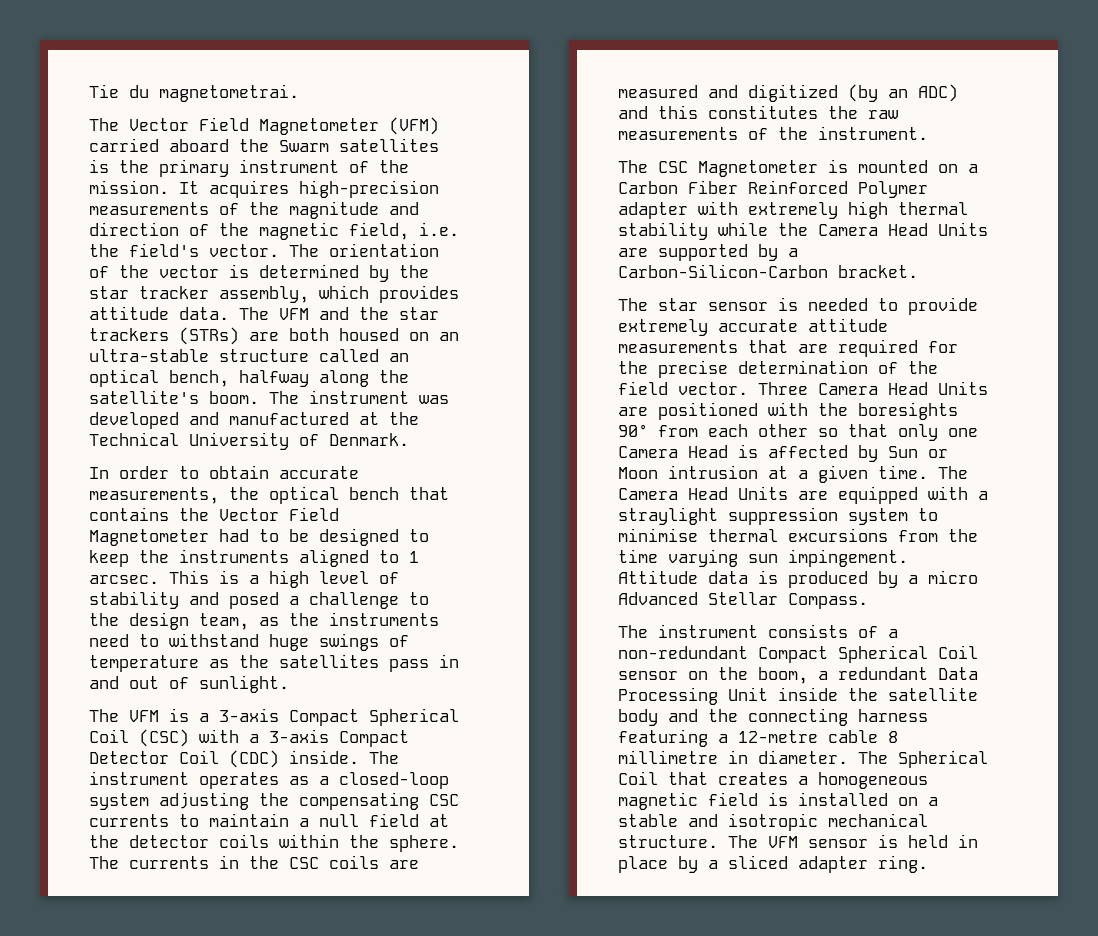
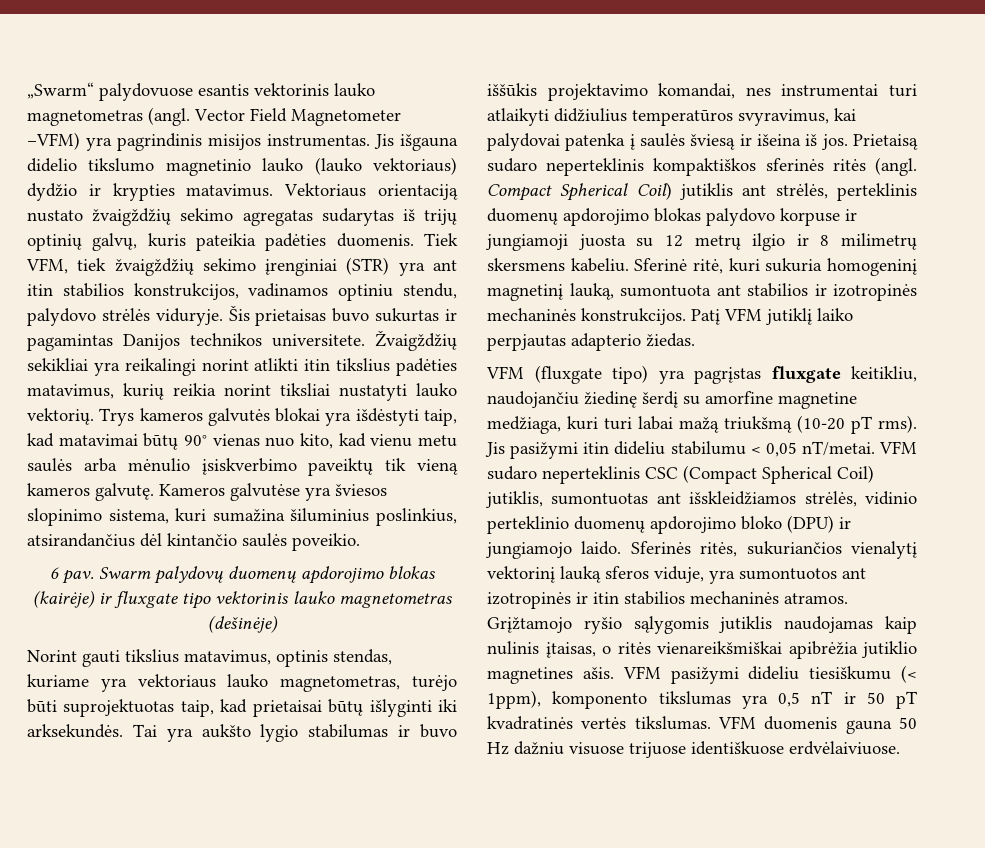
[89,84,299,102] [89,117,439,135] [89,138,439,152] [89,159,409,177] [89,180,439,198] [89,201,419,219] [89,222,459,240] [89,243,439,257] [89,264,429,282] [89,285,459,303] [89,306,439,320] [89,327,459,345] [89,349,409,362] [89,369,409,387] [89,390,449,404] [89,412,419,429] [89,432,409,450] [89,465,359,479] [89,486,449,504] [89,507,339,521] [89,528,429,546] [89,549,419,567] [89,570,399,588] [89,591,429,609] [89,612,439,630] [89,633,409,651] [89,654,459,672] [89,675,289,693] [89,708,459,726] [89,729,409,747] [89,750,399,768] [89,771,449,789] [89,792,459,810] [89,813,449,827] [89,834,459,852] [89,855,419,869] [618,84,958,102] [618,105,898,119] [618,126,928,140] [618,159,978,177] [618,180,928,198] [618,201,968,219] [618,222,988,240] [618,244,798,261] [618,264,918,278] [618,297,978,315] [618,318,888,336] [618,339,958,357] [618,360,938,378] [618,381,988,395] [618,402,958,420] [618,424,978,441] [618,444,948,462] [618,465,968,483] [618,486,988,504] [618,507,938,525] [618,528,978,542] [618,549,908,567] [618,570,978,588] [618,592,868,609] [618,624,898,638] [618,645,978,663] [618,667,978,684] [618,687,978,705] [618,708,928,726] [618,729,898,747] [618,750,988,768] [618,771,928,789] [618,792,938,810] [618,813,928,831] [618,834,978,848] [618,855,928,873] Tie du magnetometrai. // The Vector Field Magnetometer (VFM) carried aboard the Swarm satellites is the primary instrument of the mission. It acquires high-precision measurements of the magnitude and direction of the magnetic field, i.e. the field's vector. The orientation of the vector is determined by the star tracker assembly, which provides attitude data. The VFM and the star trackers (STRs) are both housed on an ultra-stable structure called an optical bench, halfway along the satellite's boom. The instrument was developed and manufactured at the Technical University of Denmark. // In order to obtain accurate measurements, the optical bench that contains the Vector Field Magnetometer had to be designed to keep the instruments aligned to 1 arcsec. This is a high level of stability and posed a challenge to the design team, as the instruments need to withstand huge swings of temperature as the satellites pass in and out of sunlight. // The VFM is a 3-axis Compact Spherical Coil (CSC) with a 3-axis Compact Detector Coil (CDC) inside. The instrument operates as a closed-loop system adjusting the compensating CSC currents to maintain a null field at the detector coils within the sphere. The currents in the CSC coils are measured and digitized (by an ADC) and this constitutes the raw measurements of the instrument. // The CSC Magnetometer is mounted on a Carbon Fiber Reinforced Polymer adapter with extremely high thermal stability while the Camera Head Units are supported by a Carbon-Silicon-Carbon bracket. // The star sensor is needed to provide extremely accurate attitude measurements that are required for the precise determination of the field vector. Three Camera Head Units are positioned with the boresights 90° from each other so that only one Camera Head is affected by Sun or Moon intrusion at a given time. The Camera Head Units are equipped with a straylight suppression system to minimise thermal excursions from the time varying sun impingement. Attitude data is produced by a micro Advanced Stellar Compass. // The instrument consists of a non-redundant Compact Spherical Coil sensor on the boom, a redundant Data Processing Unit inside the satellite body and the connecting harness featuring a 12-metre cable 8 millimetre in diameter. The Spherical Coil that creates a homogeneous magnetic field is installed on a stable and isotropic mechanical structure. The VFM sensor is held in place by a sliced adapter ring. -> [27,82,375,101] [27,107,401,126] [27,132,458,151] [27,157,457,176] [27,183,458,201] [27,208,458,226] [27,233,458,251] [26,257,457,276] [27,283,457,301] [27,305,457,326] [27,330,457,351] [27,358,457,376] [27,383,457,401] [27,408,457,426] [27,433,458,450] [27,458,458,476] [27,483,387,501] [27,508,457,526] [27,533,360,551] [49,566,435,584] [32,590,452,609] [207,615,278,633] [27,649,392,667] [27,674,458,692] [27,699,457,717] [27,724,457,742] [487,83,917,101] [487,108,856,126] [487,133,918,151] [487,157,917,176] [487,182,917,201] [487,208,857,226] [486,233,917,251] [487,258,917,276] [487,283,917,301] [487,308,853,325] [487,333,695,351] [486,365,917,384] [487,391,857,409] [487,415,917,434] [485,441,917,459] [487,465,874,484] [486,491,917,508] [487,515,851,534] [486,541,917,559] [487,566,866,584] [487,591,848,609] [487,616,917,634] [487,641,917,659] [487,665,917,684] [487,690,917,709] [487,716,917,734] [487,741,900,758] „Swarm“ palydovuose esantis vektorinis lauko magnetometras (angl. Vector Field Magnetometer –VFM) yra pagrindinis misijos instrumentas. Jis išgauna didelio tikslumo magnetinio lauko (lauko vektoriaus) dydžio ir krypties matavimus. Vektoriaus orientaciją nustato žvaigždžių sekimo agregatas sudarytas iš trijų optinių galvų, kuris pateikia padėties duomenis. Tiek VFM, tiek žvaigždžių sekimo įrenginiai (STR) yra ant itin stabilios konstrukcijos, vadinamos optiniu stendu, palydovo strėlės viduryje. Šis prietaisas buvo sukurtas ir pagamintas Danijos technikos universitete. Žvaigždžių sekikliai yra reikalingi norint atlikti itin tikslius padėties matavimus, kurių reikia norint tiksliai nustatyti lauko vektorių. Trys kameros galvutės blokai yra išdėstyti taip, kad matavimai būtų 90° vienas nuo kito, kad vienu metu saulės arba mėnulio įsiskverbimo paveiktų tik vieną kameros galvutę. Kameros galvutėse yra šviesos slopinimo sistema, kuri sumažina šiluminius poslinkius, atsirandančius dėl kintančio saulės poveikio. // 6 pav. Swarm palydovų duomenų apdorojimo blokas (kairėje) ir fluxgate tipo vektorinis lauko magnetometras (dešinėje) // Norint gauti tikslius matavimus, optinis stendas, kuriame yra vektoriaus lauko magnetometras, turėjo būti suprojektuotas taip, kad prietaisai būtų išlyginti iki arksekundės. Tai yra aukšto lygio stabilumas ir buvo iššūkis projektavimo komandai, nes instrumentai turi atlaikyti didžiulius temperatūros svyravimus, kai palydovai patenka į saulės šviesą ir išeina iš jos. Prietaisą sudaro neperteklinis kompaktiškos sferinės ritės (angl. Compact Spherical Coil) jutiklis ant strėlės, perteklinis duomenų apdorojimo blokas palydovo korpuse ir jungiamoji juosta su 12 metrų ilgio ir 8 milimetrų skersmens kabeliu. Sferinė ritė, kuri sukuria homogeninį magnetinį lauką, sumontuota ant stabilios ir izotropinės mechaninės konstrukcijos. Patį VFM jutiklį laiko perpjautas adapterio žiedas. // VFM (fluxgate tipo) yra pagrįstas fluxgate keitikliu, naudojančiu žiedinę šerdį su amorfine magnetine medžiaga, kuri turi labai mažą triukšmą (10-20 pT rms). Jis pasižymi itin dideliu stabilumu < 0,05 nT/metai. VFM sudaro neperteklinis CSC (Compact Spherical Coil) jutiklis, sumontuotas ant išskleidžiamos strėlės, vidinio perteklinio duomenų apdorojimo bloko (DPU) ir jungiamojo laido. Sferinės ritės, sukuriančios vienalytį vektorinį lauką sferos viduje, yra sumontuotos ant izotropinės ir itin stabilios mechaninės atramos. Grįžtamojo ryšio sąlygomis jutiklis naudojamas kaip nulinis įtaisas, o ritės vienareikšmiškai apibrėžia jutiklio magnetines ašis. VFM pasižymi dideliu tiesiškumu (< 1ppm), komponento tikslumas yra 0,5 nT ir 50 pT kvadratinės vertės tikslumas. VFM duomenis gauna 50 Hz dažniu visuose trijuose identiškuose erdvėlaiviuose.

